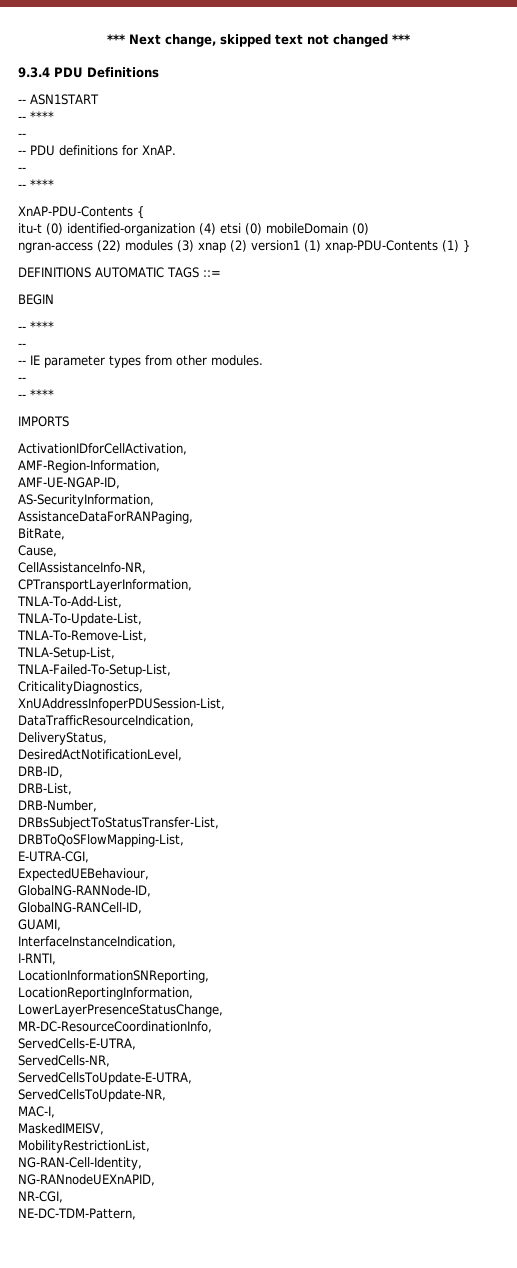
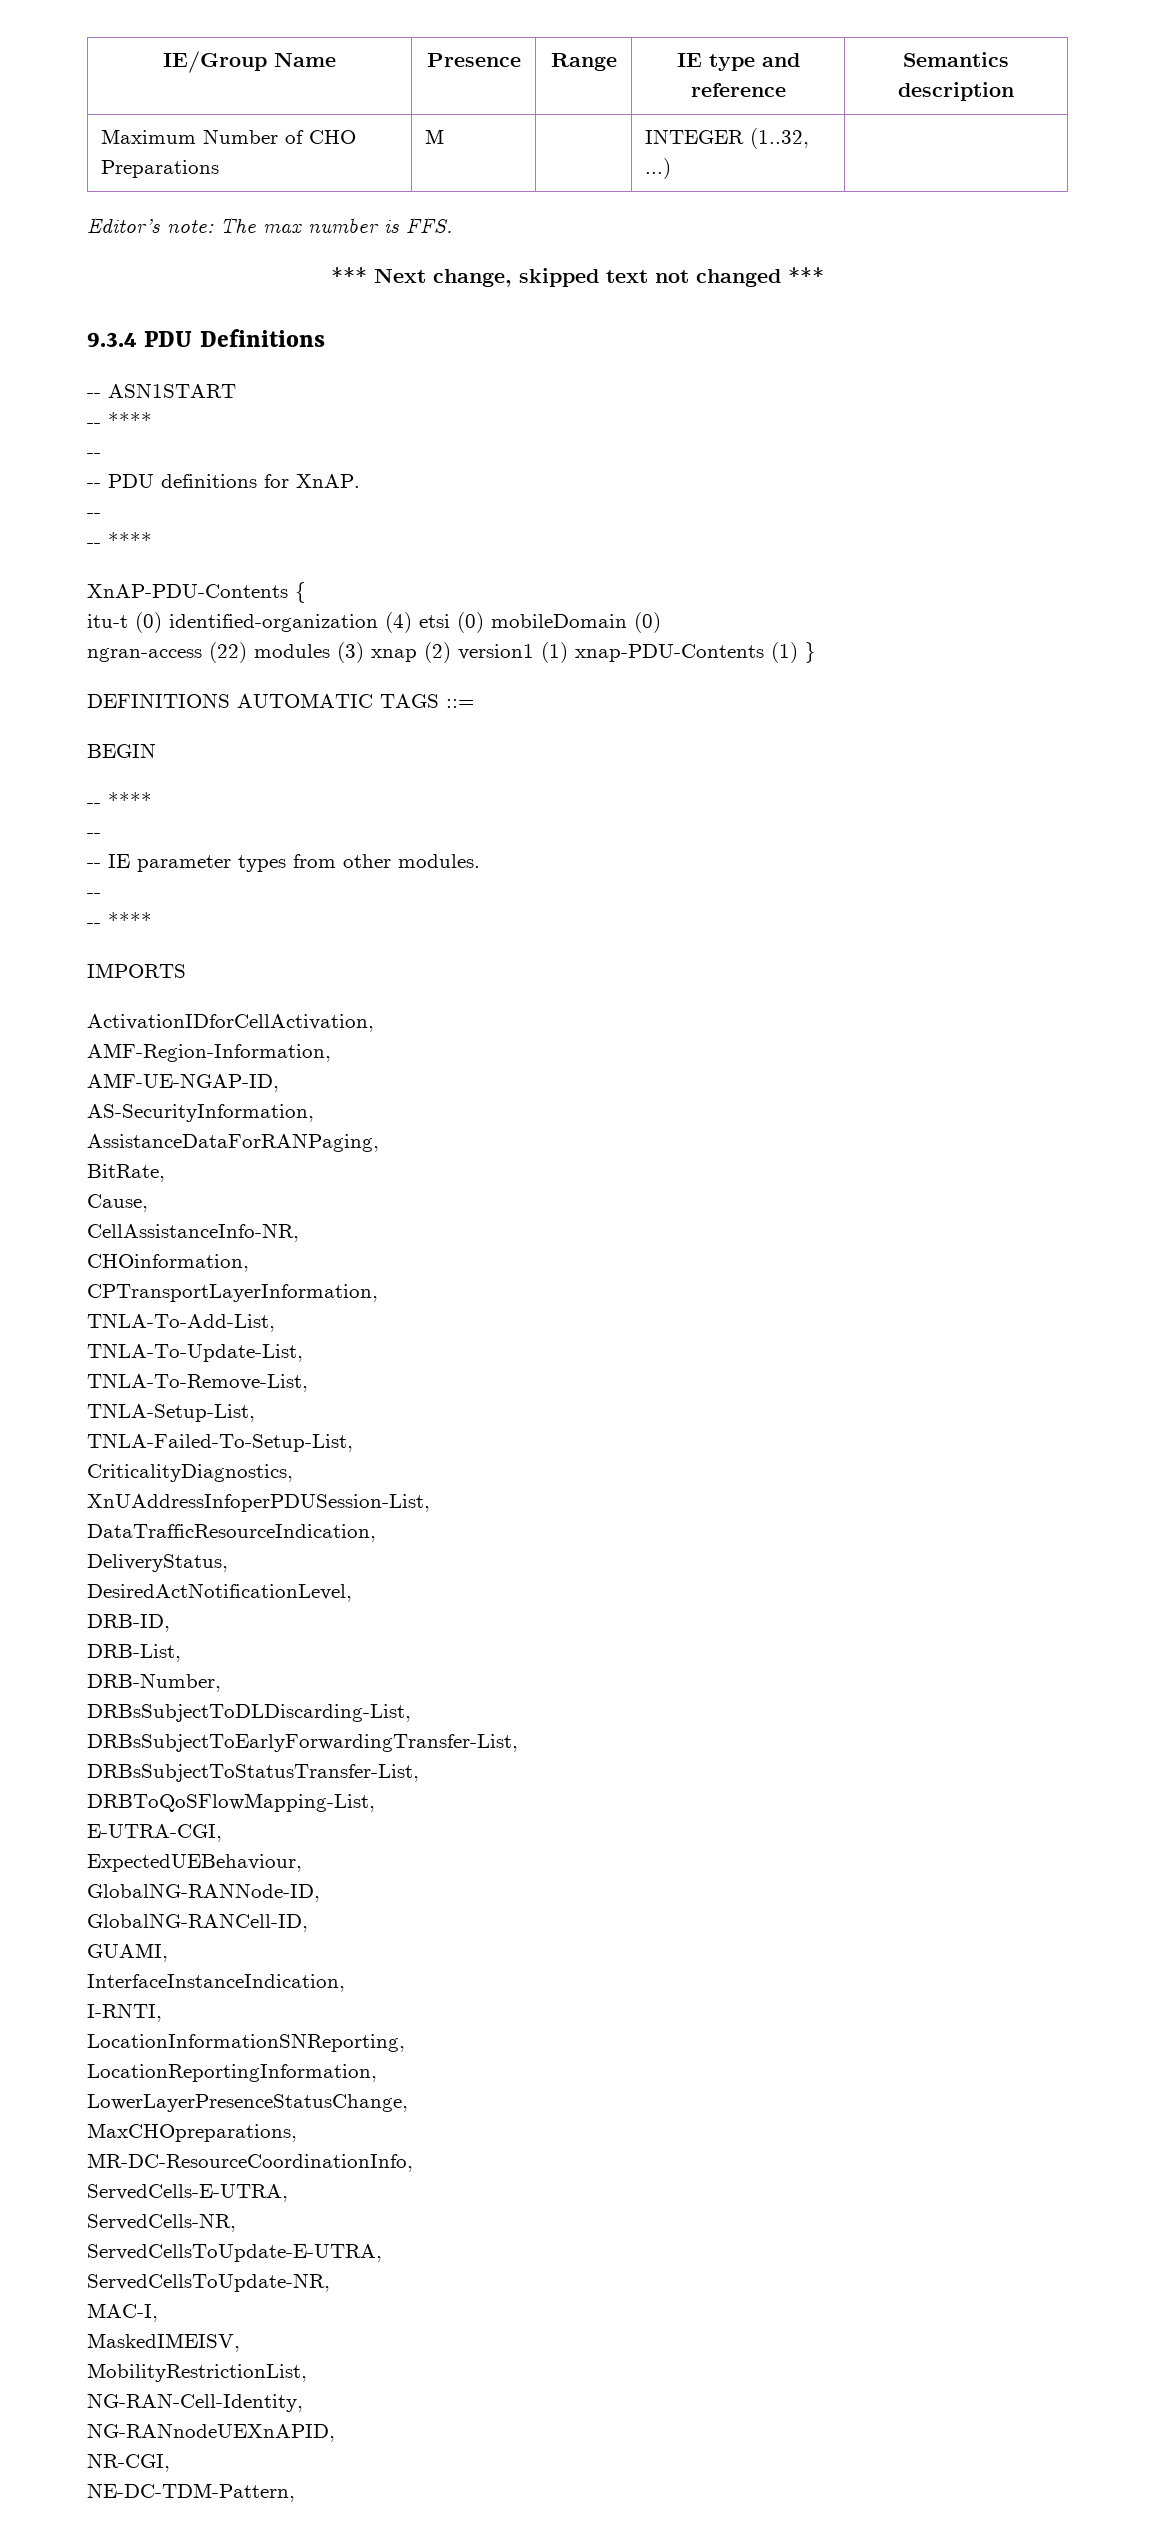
(107, 39) none -> [163,51,336,73] [426,53,521,67] [550,53,617,71] [676,53,800,71] [690,83,786,97] [903,52,1009,67] [898,82,1014,101] [101,129,357,144] [101,160,220,178] [425,129,445,144] [645,128,810,149] [645,158,672,179] [87,217,452,233] IE/Group Name | Presence | Range | IE type and reference | Semantics description // Maximum Number of CHO Preparations | M | | INTEGER (1..32, ...) | // Editor’s note: The max number is FFS. //
(146, 568) none -> [87,1254,249,1272] // CHOinformation,
(97, 806) none -> [87,1704,411,1722] [87,1734,518,1752] // DRBsSubjectToDLDiscarding-List, // DRBsSubjectToEarlyForwardingTransfer-List,
(223, 1010) none -> [87,2123,297,2142] // MaxCHOpreparations,

